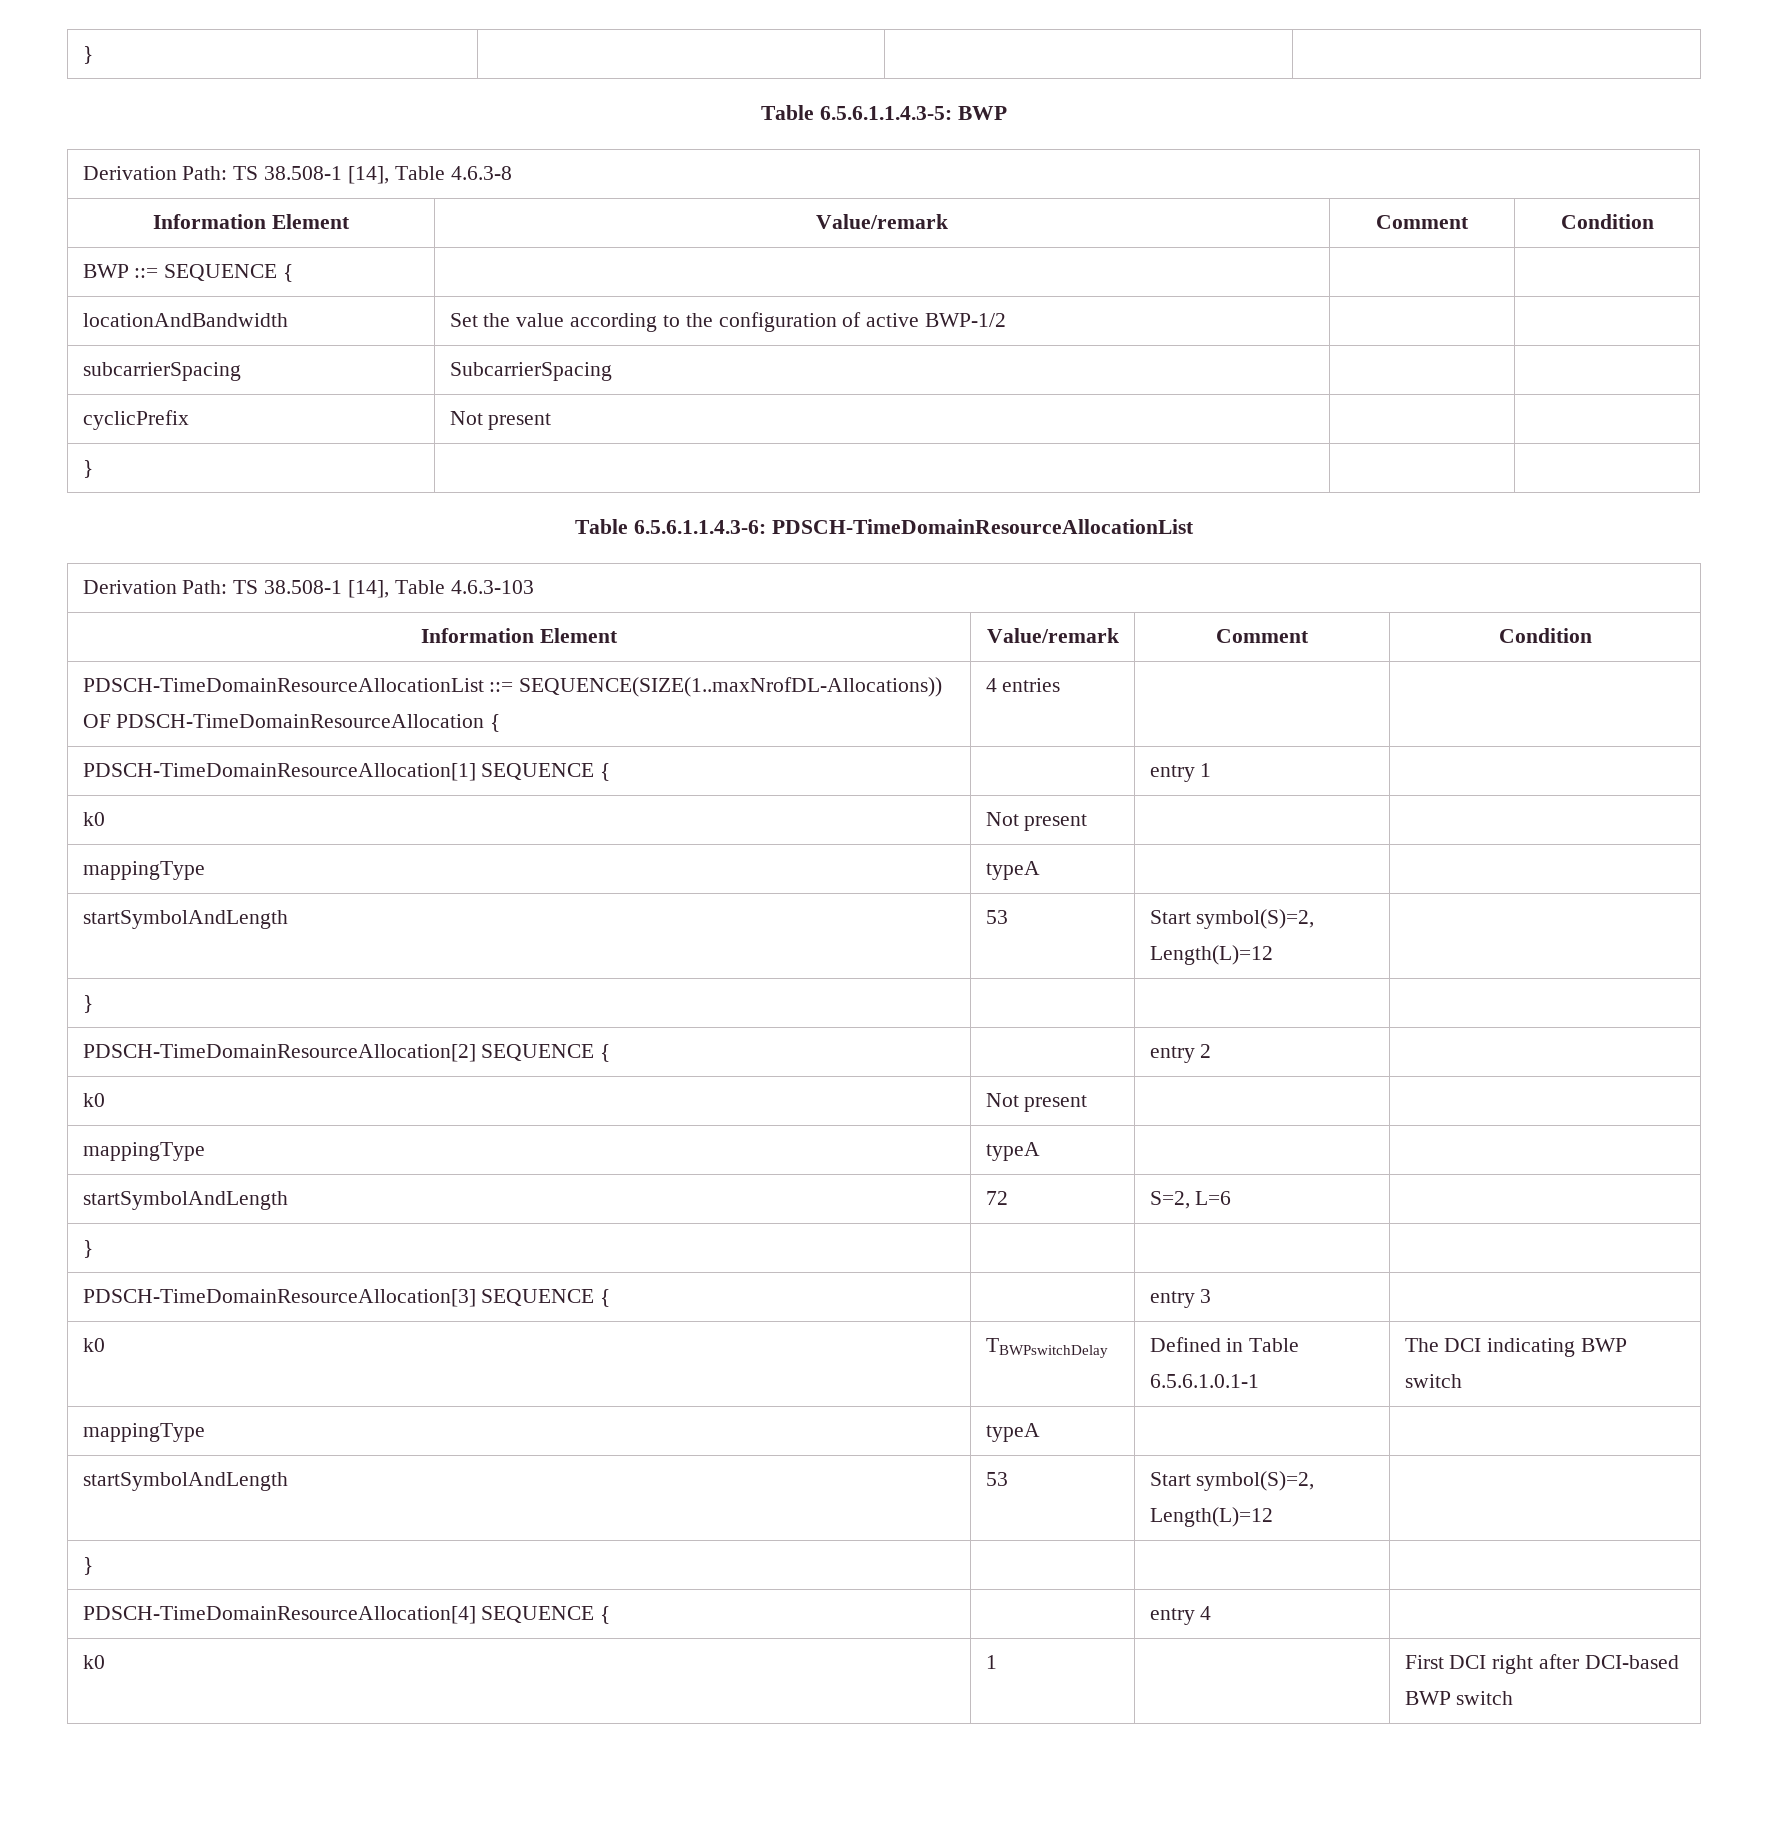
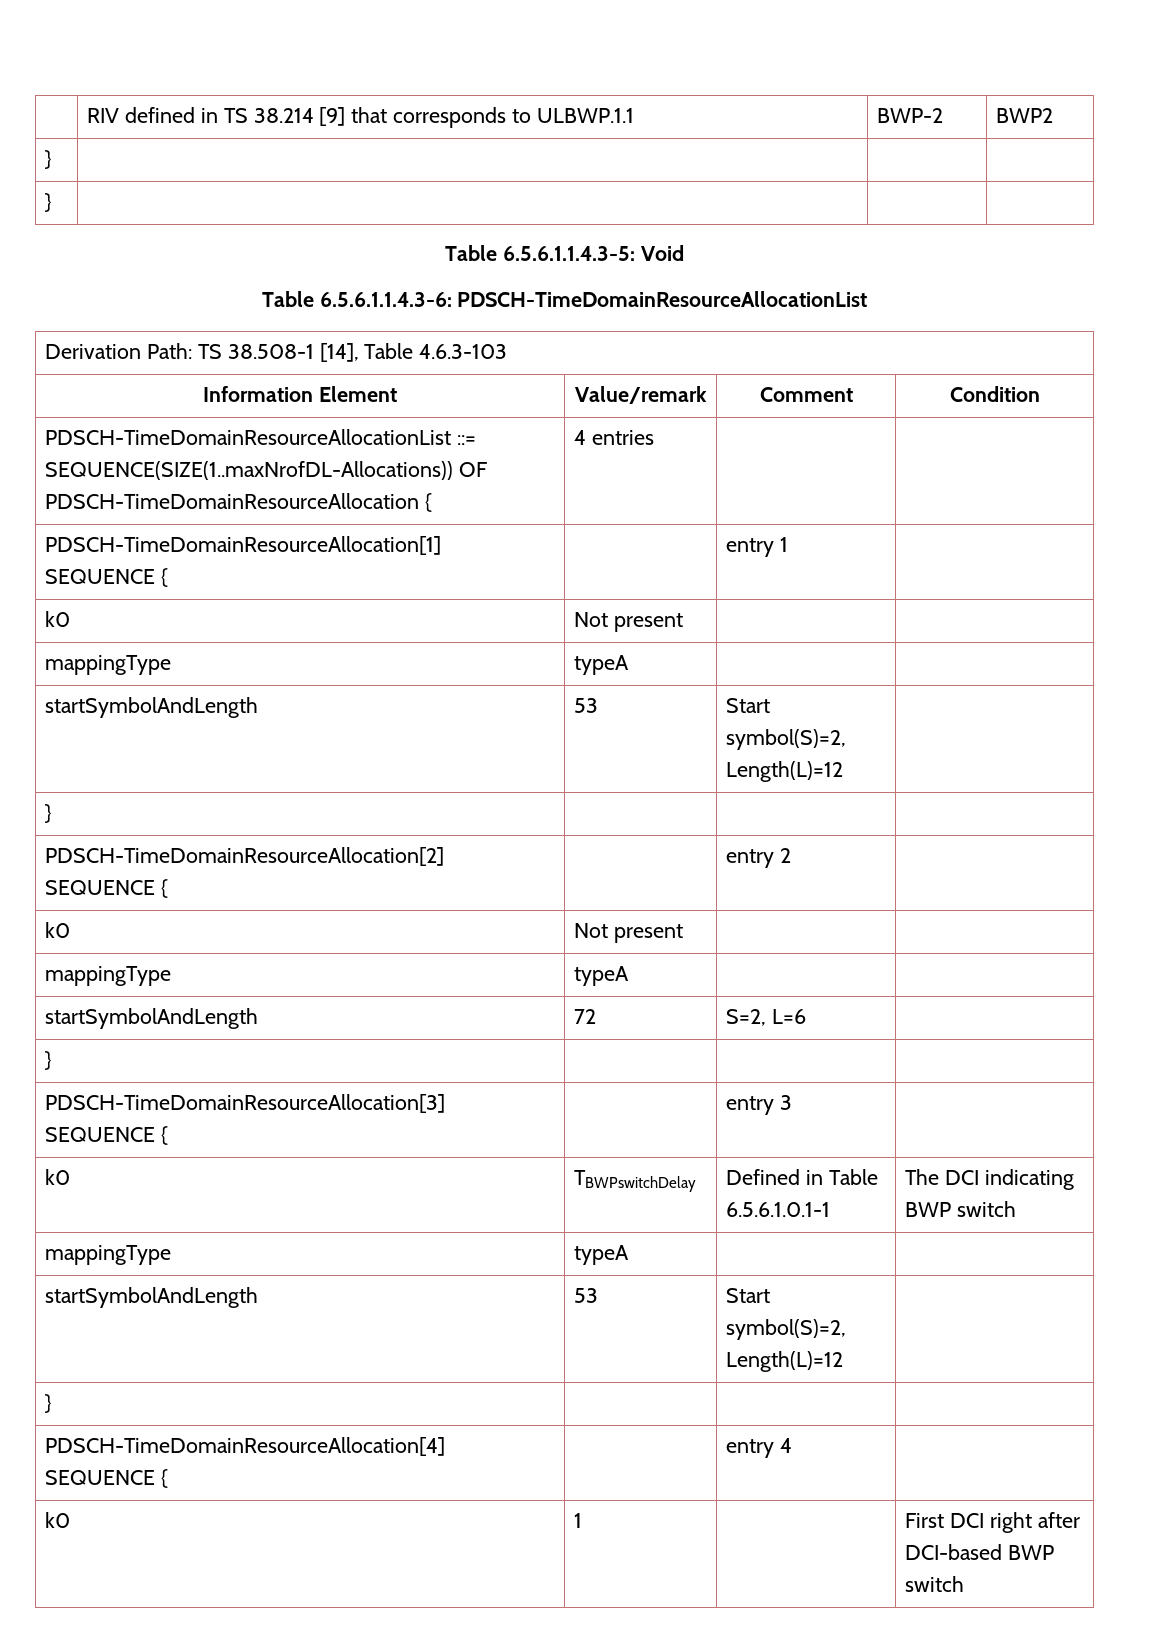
[82,46,93,64] [761,105,1007,120] [82,166,512,184] [153,214,350,229] [816,214,948,229] [1376,215,1469,229] [1560,214,1654,229] [82,264,294,282] [82,313,288,327] [449,312,1006,332] [82,362,241,381] [449,362,612,381] [82,410,189,430] [449,411,552,430] [82,460,93,478] } | | | // Table 6.5.6.1.1.4.3-5: BWP // Derivation Path: TS 38.508-1 [14], Table 4.6.3-8 // Information Element | Value/remark | Comment | Condition // BWP ::= SEQUENCE { | | | // locationAndBandwidth | Set the value according to the configuration of active BWP-1/2 | | // subcarrierSpacing | SubcarrierSpacing | | // cyclicPrefix | Not present | | // } | | | -> [87,107,634,128] [877,108,944,123] [996,108,1054,123] [45,150,53,169] [45,193,53,212] [445,245,684,261] | RIV defined in TS 38.214 [9] that corresponds to ULBWP.1.1 | BWP-2 | BWP2 // } | | | // } | | | // Table 6.5.6.1.1.4.3-5: Void

